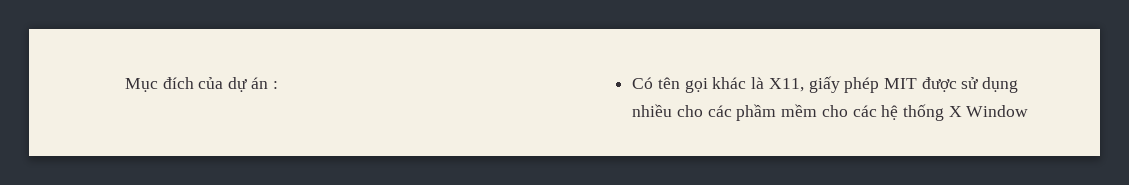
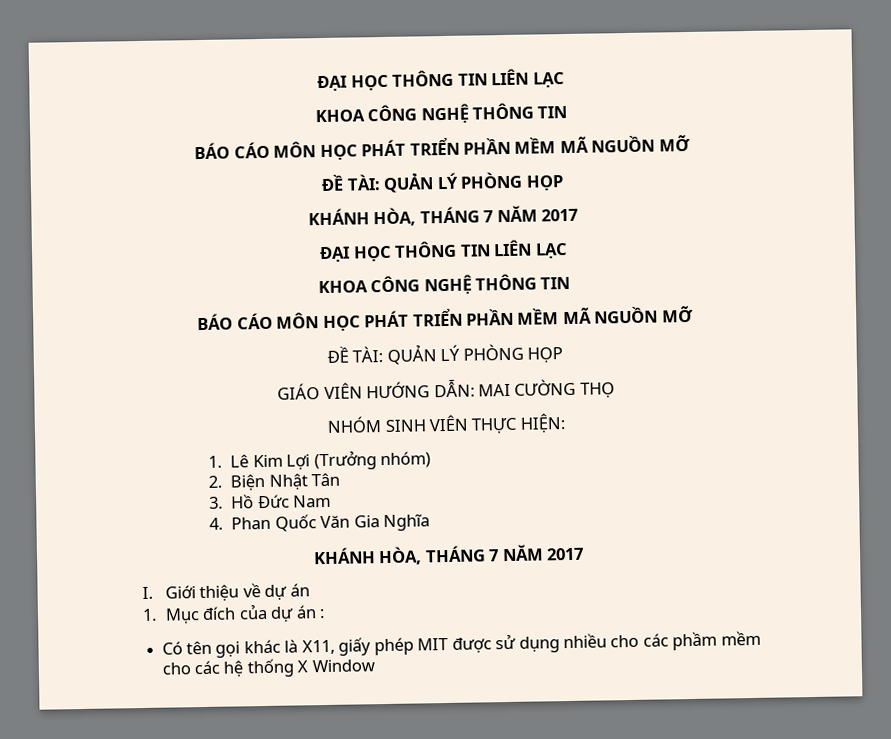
(124, 85) none -> [317,68,565,92] [314,102,568,124] [194,134,691,161] [321,171,564,193] [307,205,579,227] [319,239,568,263] [317,273,571,295] [197,305,694,332] [326,343,564,365] [277,378,615,400] [327,413,566,434] [207,450,431,471] [207,472,341,491] [208,494,332,509] [208,513,430,532] [312,544,585,566] [142,583,310,602] [142,608,158,621] ĐẠI HỌC THÔNG TIN LIÊN LẠC // KHOA CÔNG NGHỆ THÔNG TIN // BÁO CÁO MÔN HỌC PHÁT TRIỂN PHẦN MỀM MÃ NGUỒN MỠ // ĐỀ TÀI: QUẢN LÝ PHÒNG HỌP // KHÁNH HÒA, THÁNG 7 NĂM 2017 // ĐẠI HỌC THÔNG TIN LIÊN LẠC // KHOA CÔNG NGHỆ THÔNG TIN // BÁO CÁO MÔN HỌC PHÁT TRIỂN PHẦN MỀM MÃ NGUỒN MỠ // ĐỀ TÀI: QUẢN LÝ PHÒNG HỌP // GIÁO VIÊN HƯỚNG DẪN: MAI CƯỜNG THỌ // NHÓM SINH VIÊN THỰC HIỆN: // 1. Lê Kim Lợi (Trưởng nhóm) // 2. Biện Nhật Tân // 3. Hồ Đức Nam // 4. Phan Quốc Văn Gia Nghĩa // KHÁNH HÒA, THÁNG 7 NĂM 2017 // I. Giới thiệu về dự án // 1.

